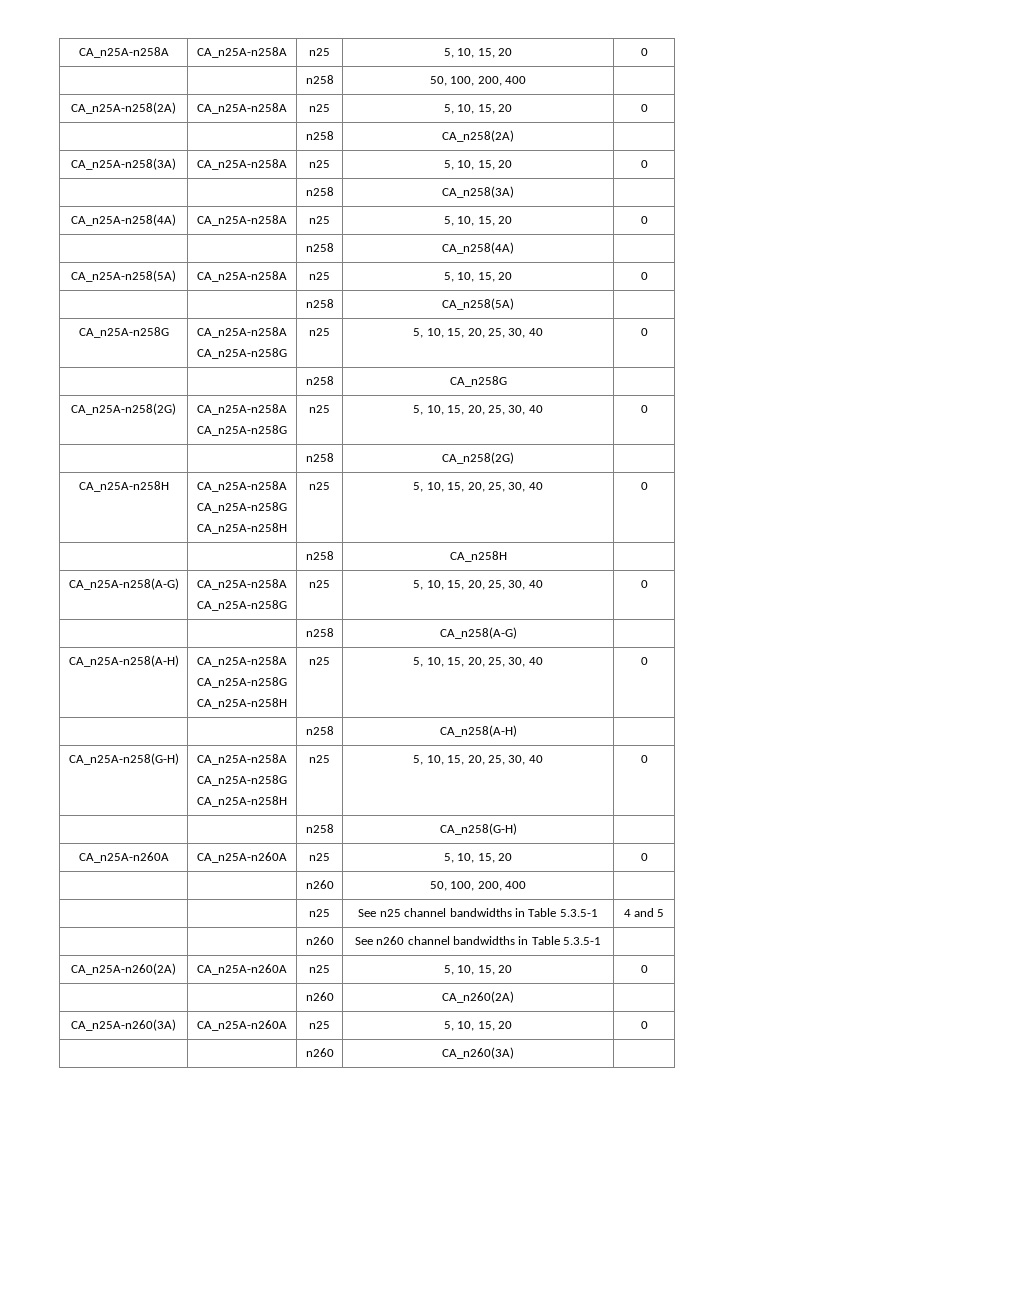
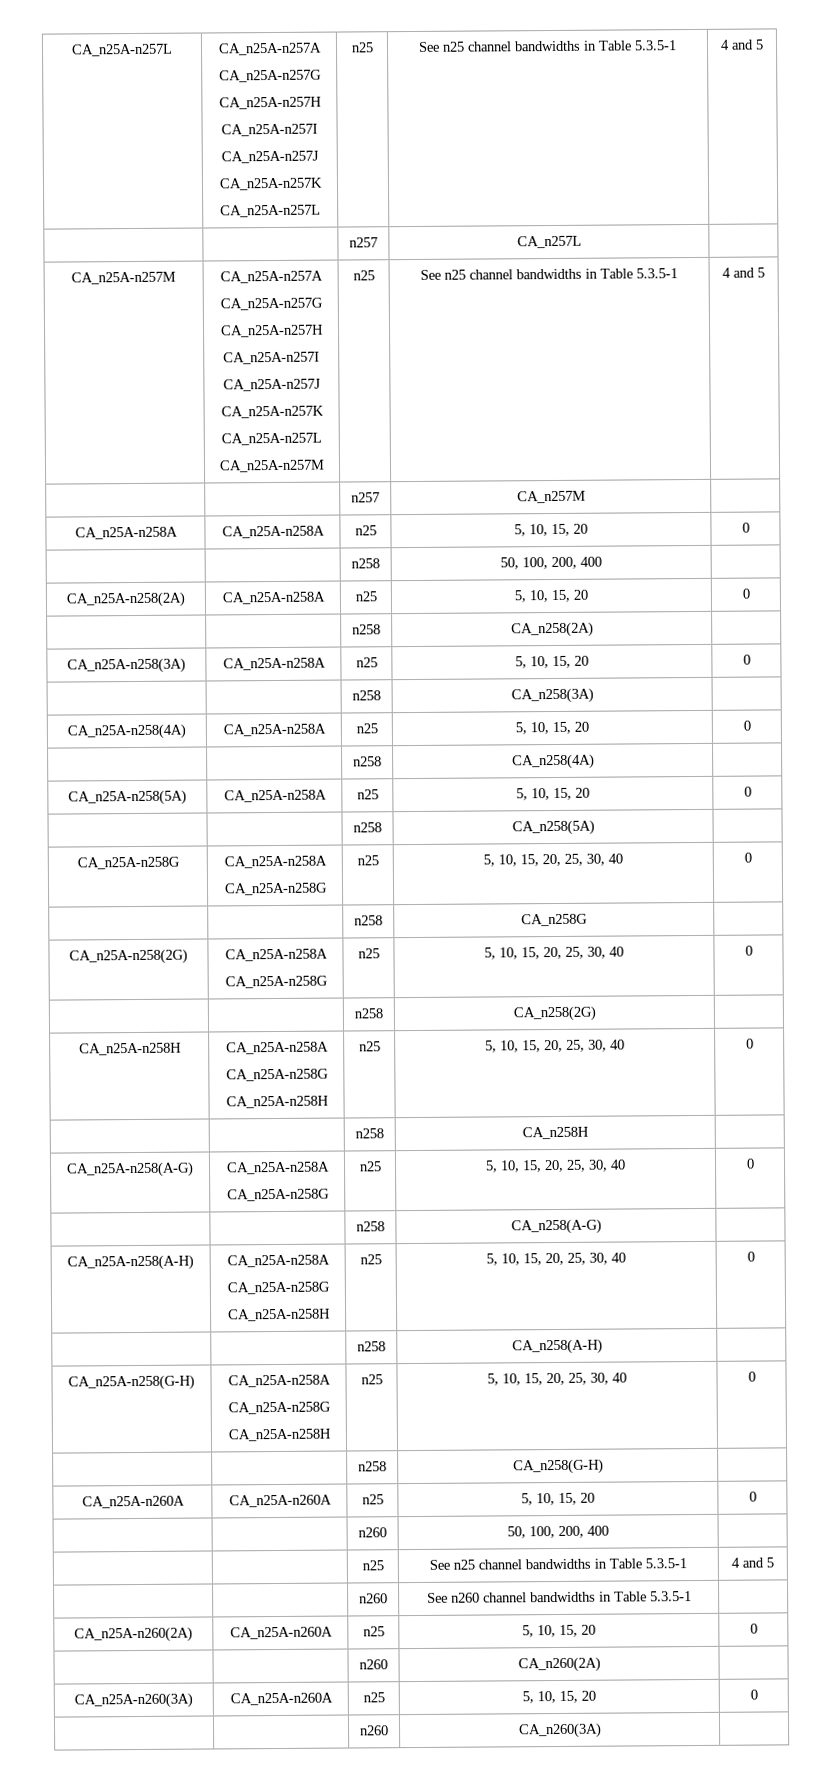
(78, 52) none -> [71,43,173,57] [217,42,322,56] [218,69,322,83] [218,96,322,110] [221,123,318,137] [220,150,319,164] [218,177,323,191] [220,204,321,218] [350,42,374,53] [418,40,677,52] [720,39,764,50] [349,237,378,248] [516,235,582,249] [71,271,176,285] [219,270,323,284] [219,297,323,311] [219,324,324,338] [223,351,320,365] [222,378,321,392] [220,405,324,419] [221,432,322,446] [219,459,325,473] [352,270,375,281] [420,268,678,280] [722,267,765,278] [351,492,380,503] [516,490,586,504] CA_n25A-n257L | CA_n25A-n257A // CA_n25A-n257G // CA_n25A-n257H // CA_n25A-n257I // CA_n25A-n257J // CA_n25A-n257K // CA_n25A-n257L | n25 | See n25 channel bandwidths in Table 5.3.5-1 | 4 and 5 // | | n257 | CA_n257L | // CA_n25A-n257M | CA_n25A-n257A // CA_n25A-n257G // CA_n25A-n257H // CA_n25A-n257I // CA_n25A-n257J // CA_n25A-n257K // CA_n25A-n257L // CA_n25A-n257M | n25 | See n25 channel bandwidths in Table 5.3.5-1 | 4 and 5 // | | n257 | CA_n257M | //

